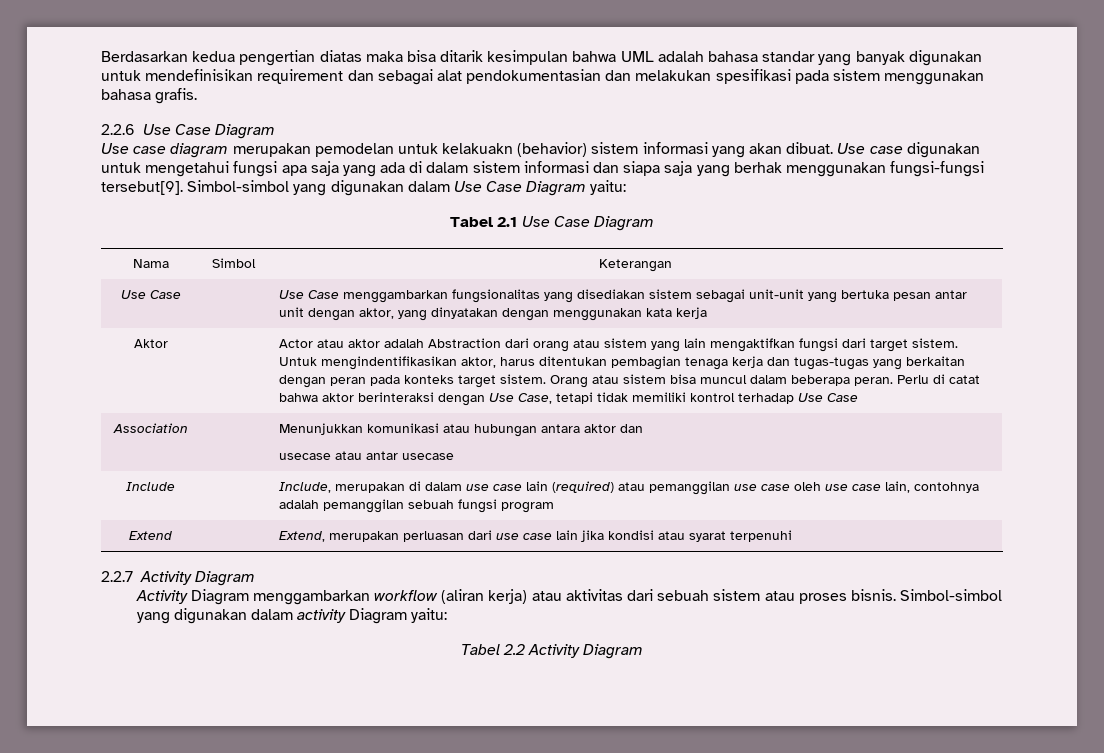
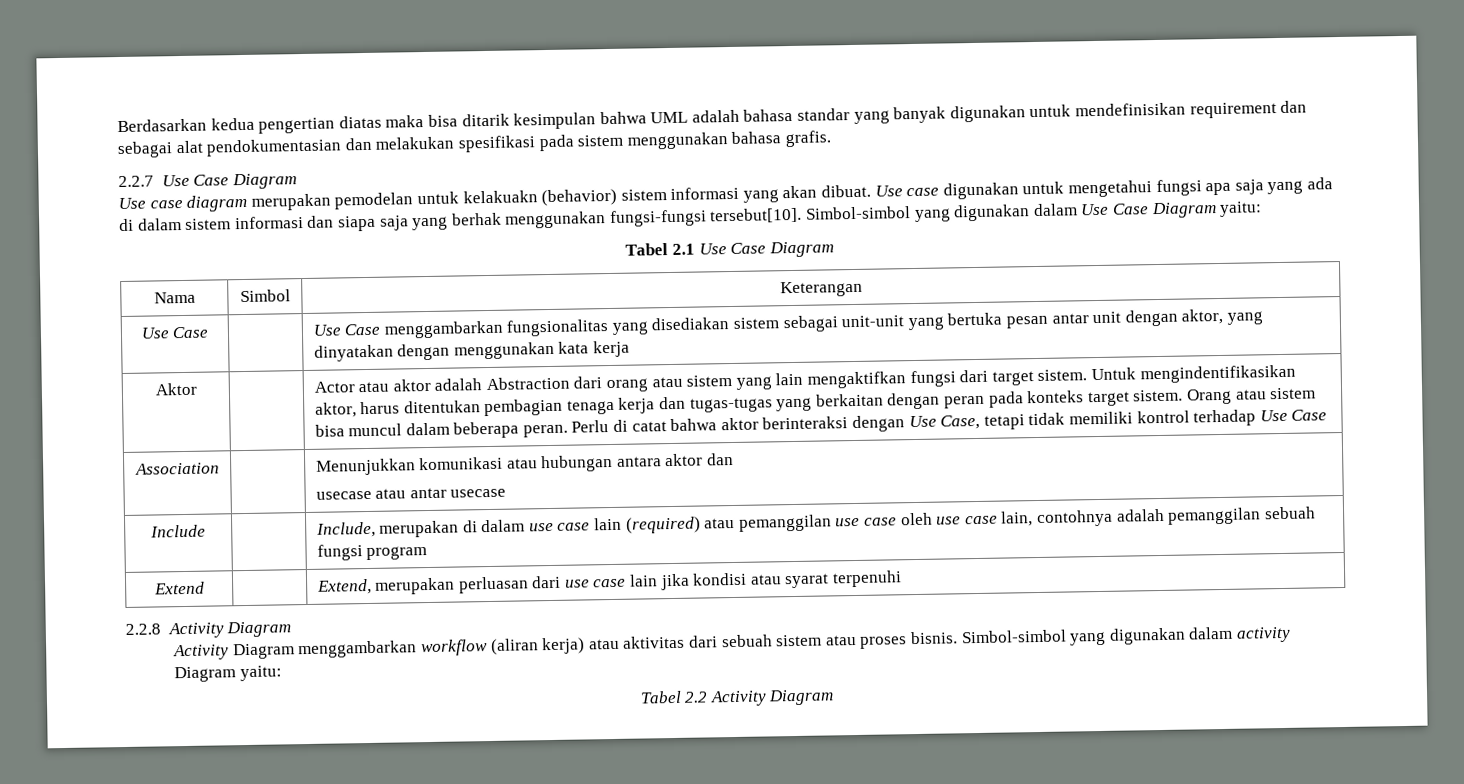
[101,124,135,135] 2.2.6 -> [118,175,154,188] 2.2.7
[101,181,183,195] tersebut[9]. -> [710,207,803,224] tersebut[10].
[101,571,133,582] 2.2.7 -> [125,623,161,635] 2.2.8

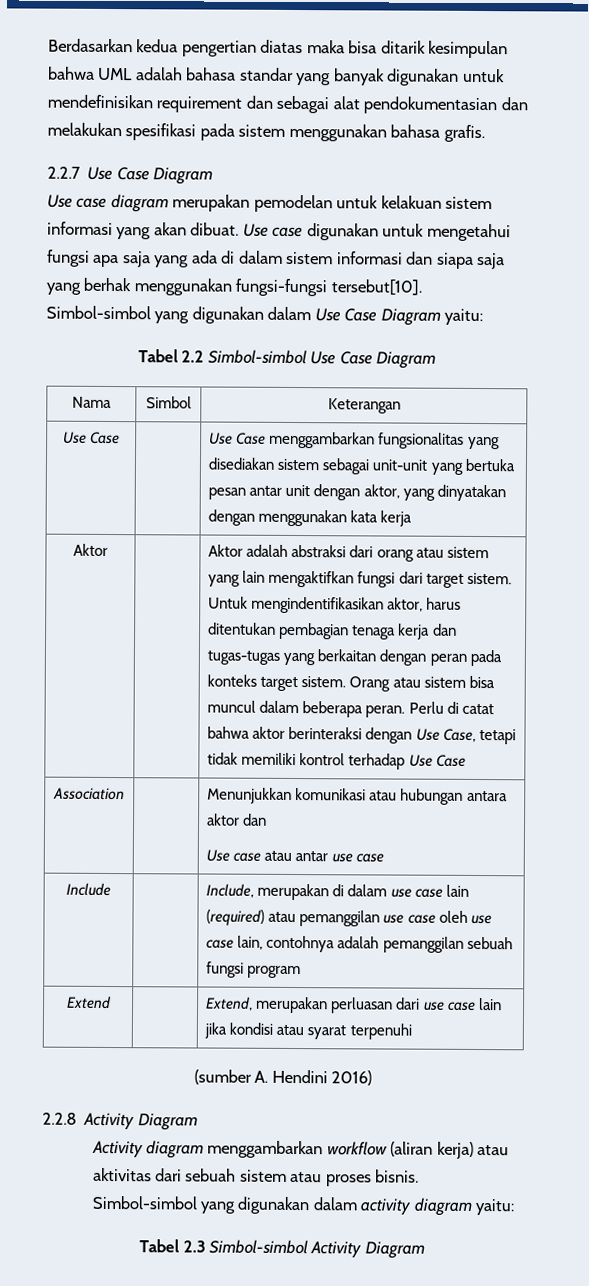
[462,188,618,207] kelakuakn (behavior) -> [380,195,442,209] kelakuan
[671,243,695,255] 2.1 -> [181,349,307,365] 2.2 Simbol-simbol
[313,376,570,393] Actor atau aktor adalah Abstraction -> [208,544,347,558] Aktor adalah abstraksi
[315,487,507,500] usecase atau antar usecase -> [206,849,384,863] Use case atau antar use case
(903, 579) none -> [193,1069,373,1086] // (sumber A. Hendini 2016)
[232,643,295,660] Diagram -> [146,1140,205,1159] diagram
[174,665,282,683] [639,690,709,704] Diagram yaitu: // Tabel 2.2 -> [413,1197,515,1216] [139,1239,308,1255] diagram yaitu: // Tabel 2.3 Simbol-simbol

